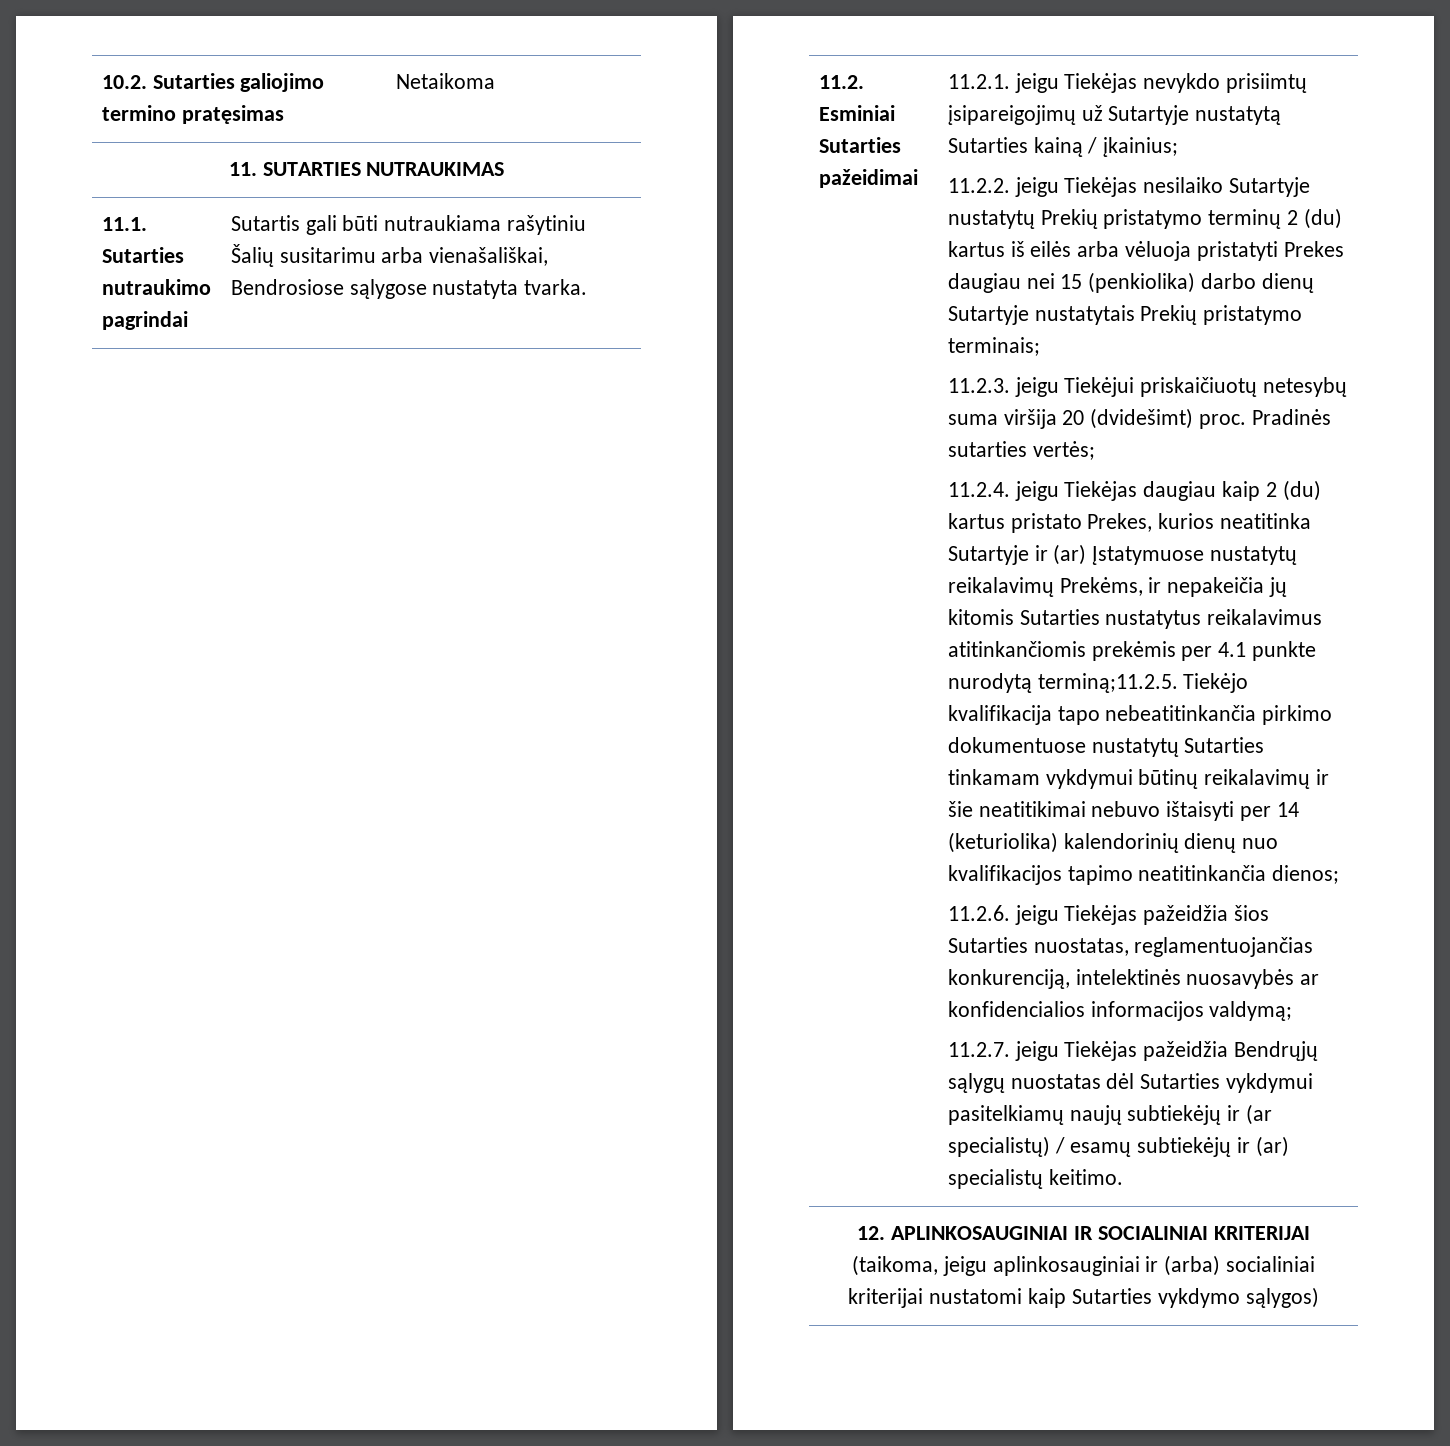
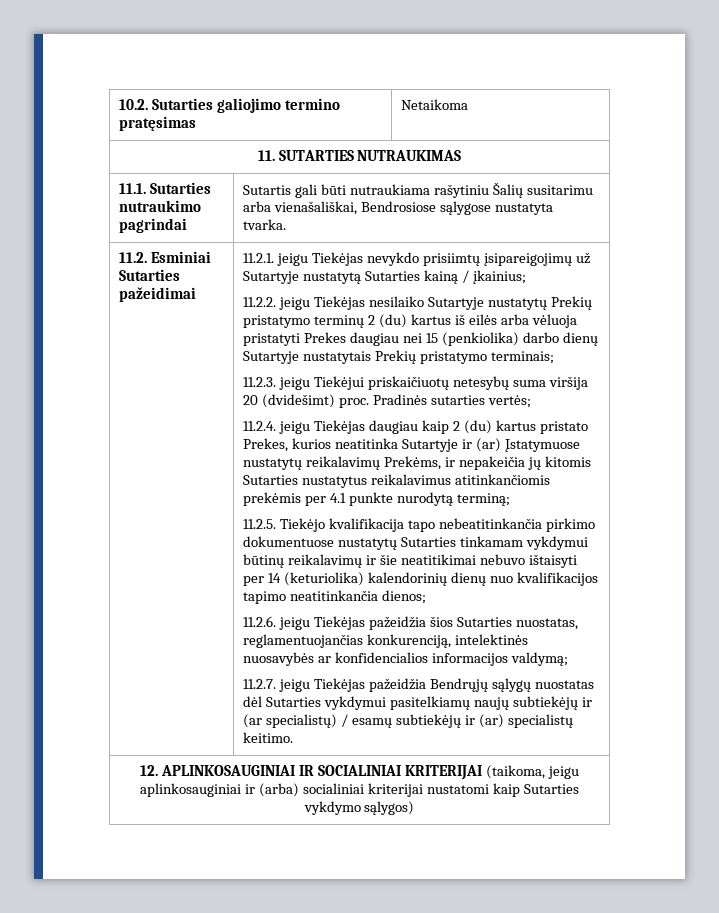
[1037,673,1178,693] terminą;11.2.5. -> [456,493,510,506] [243,519,277,529] terminą; // 11.2.5.

